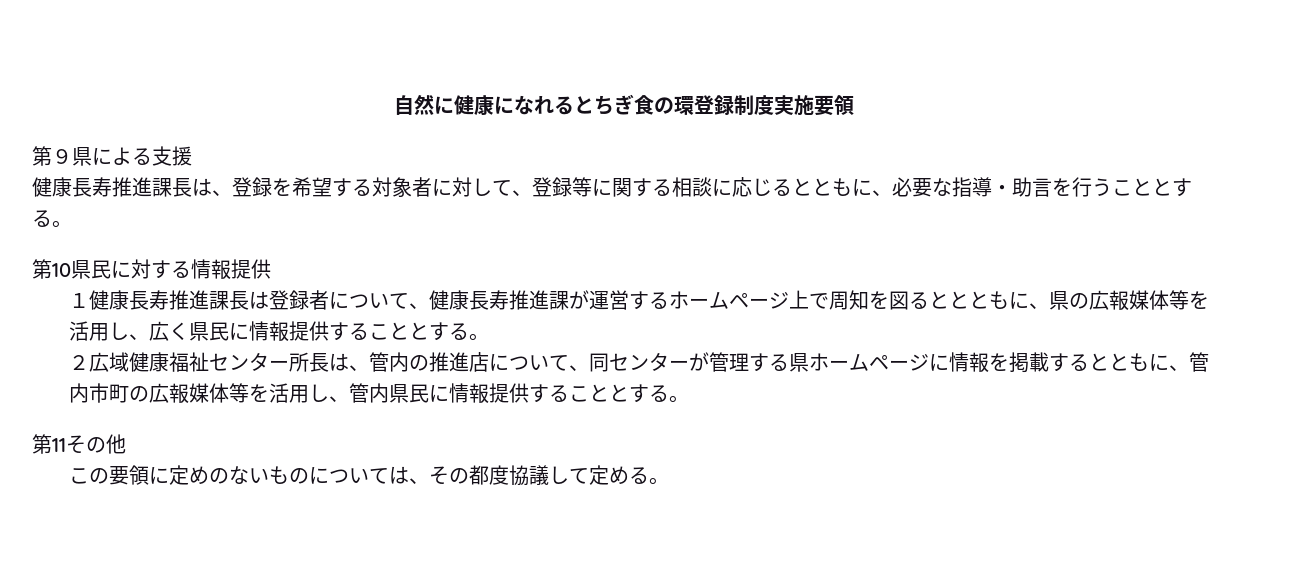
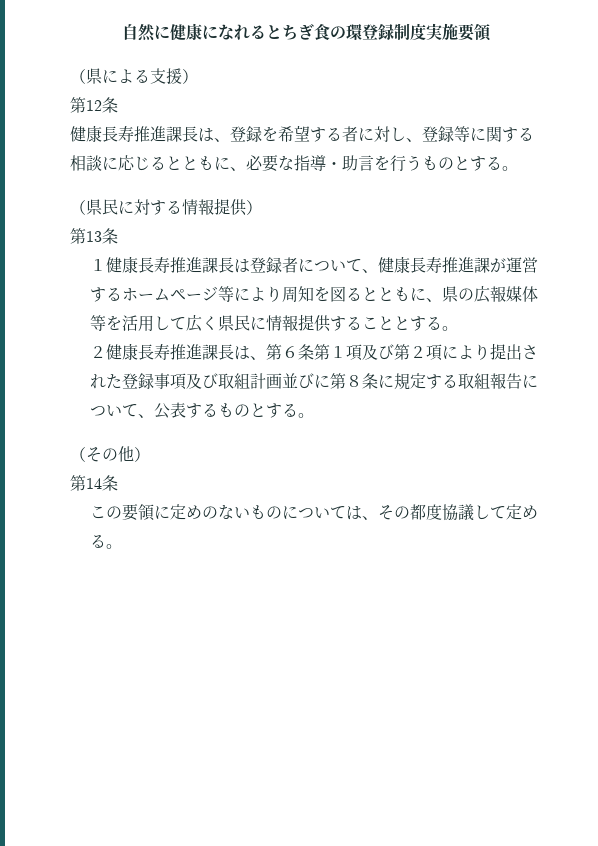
[32,146,72,166] 第９ -> [70,69,86,84] （
(192, 156) none -> [182,69,198,84] [70,97,118,113] ） // 第12条
[372,177,412,197] 対象 -> (342, 134) none
[492,180,512,196] て -> (406, 134) none
[1112,178,1192,197] [32,210,72,228] [32,259,71,279] こととする。 // 第10 -> [422,156,518,171] [70,200,86,215] ものとする。 // （
(271, 269) none -> [246,200,262,215] [70,228,118,244] ） // 第13条
[788,290,829,309] 上で -> [218,286,283,302] 等により
[968,291,989,309] と -> (395, 294) none
[128,334,149,340] 、 -> [170,317,187,330] て
[88,352,1209,373] [68,383,689,404] [32,434,66,454] 広域健康福祉センター所長は、管内の推進店について、同センターが管理する県ホームページに情報を掲載するとともに、管内市町の広報媒体等を活用し、管内県民に情報提供することとする。 // 第11 -> [106,343,539,361] [90,373,539,390] [90,402,315,419] [70,447,86,462] 健康長寿推進課長は、第６条第１項及び第２項により提出された登録事項及び取組計画並びに第８条に規定する取組報告について、公表するものとする。 // （
(126, 444) none -> [134,447,150,462] [70,475,118,491] ） // 第14条

